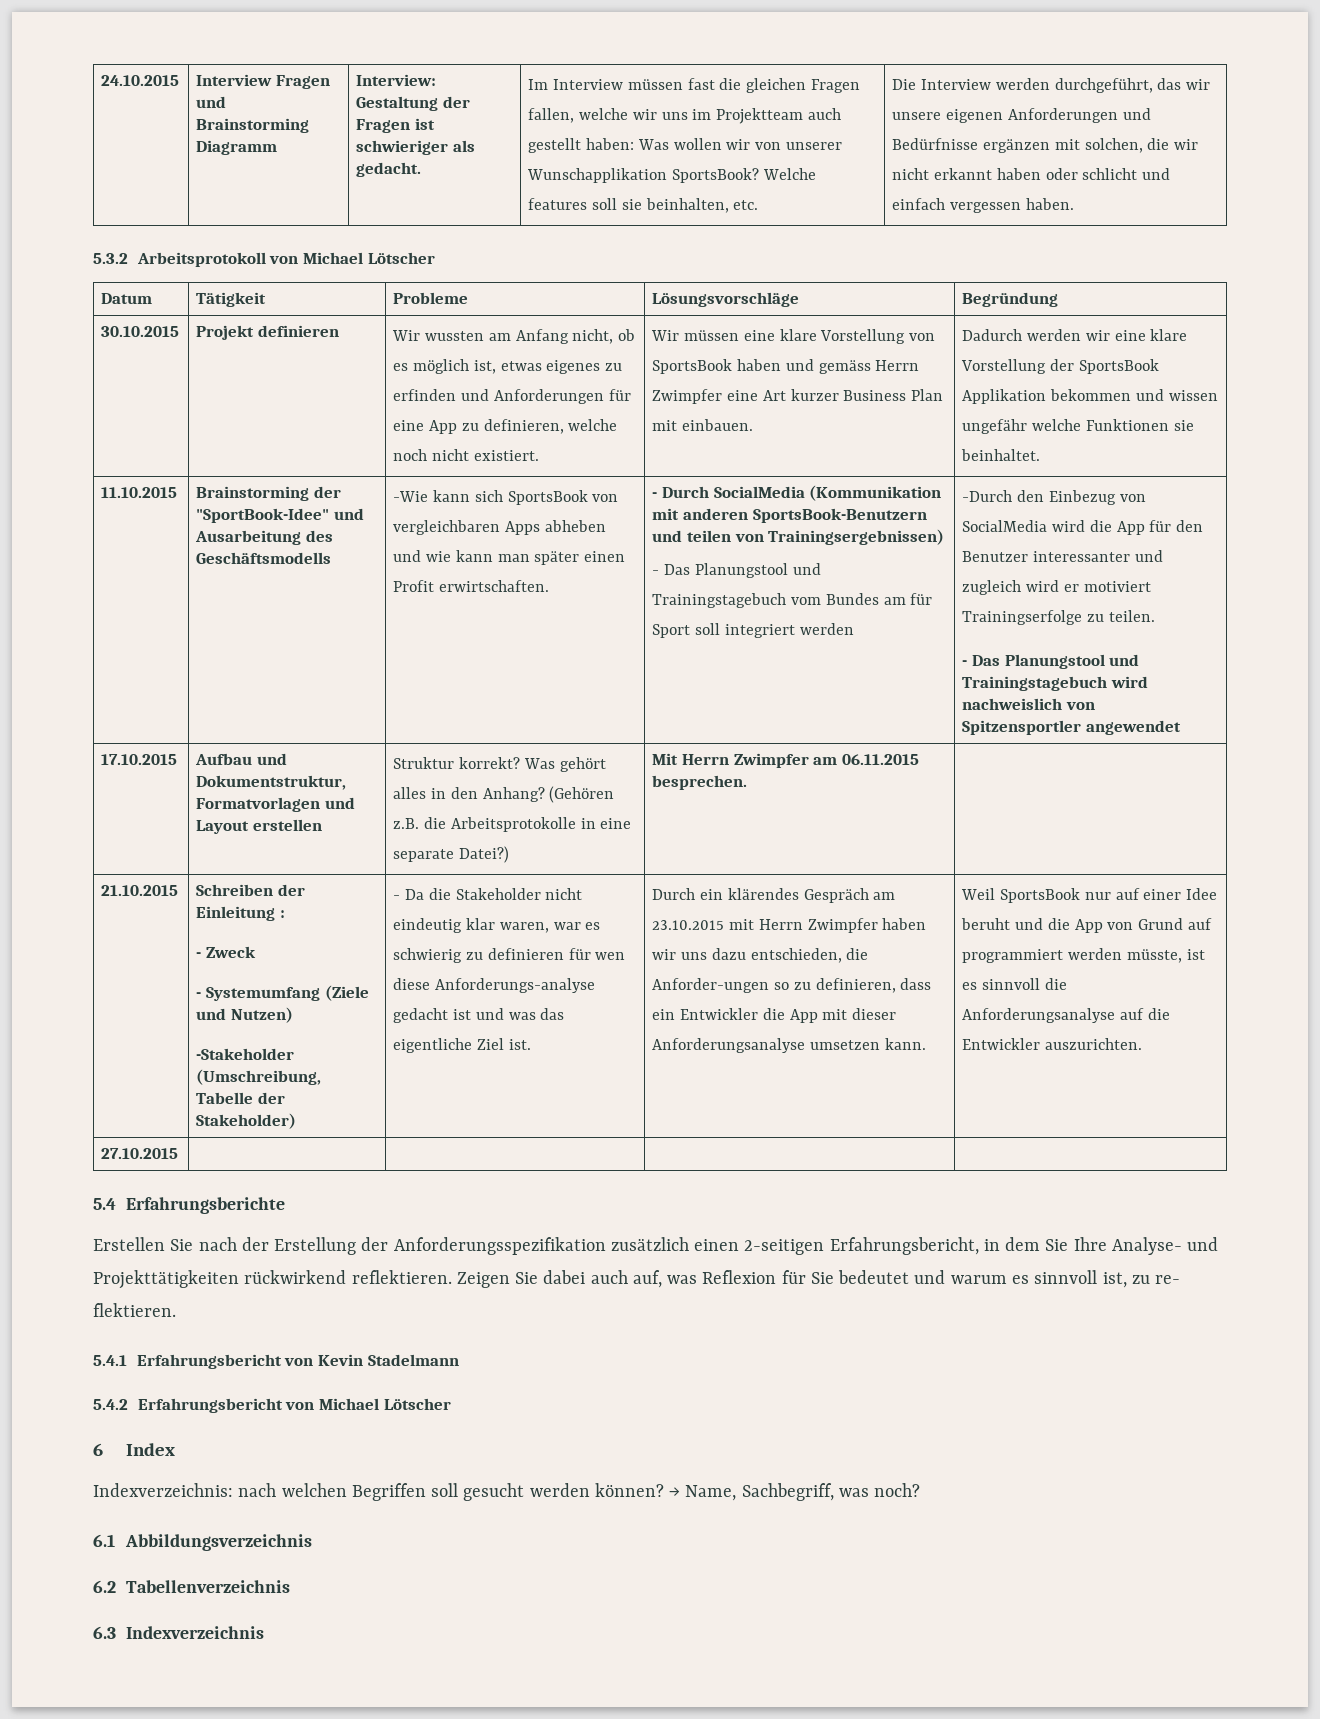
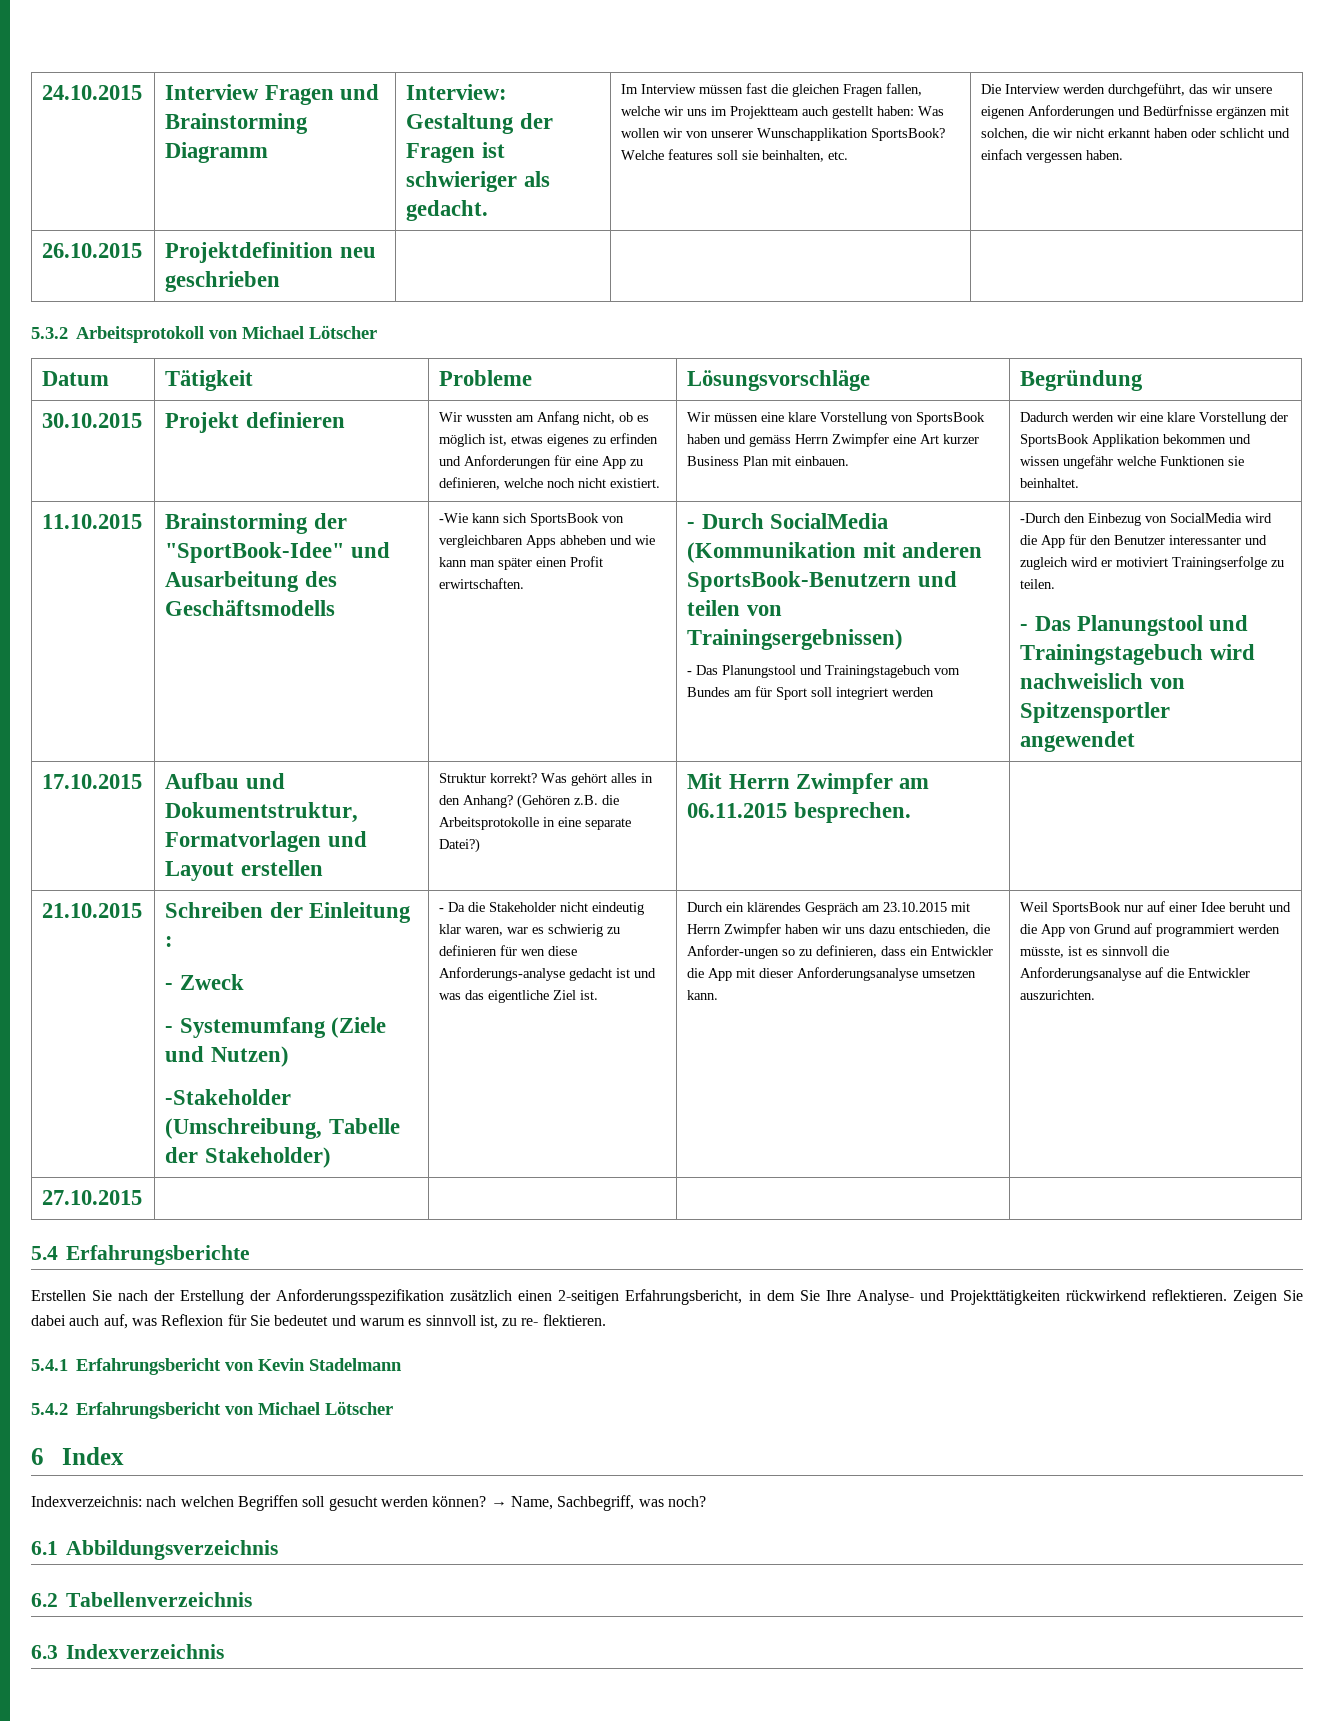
(1074, 204) none -> [42,243,143,258] [165,242,376,263] [165,271,281,292] // 26.10.2015 | Projektdefinition neu geschrieben | | |

